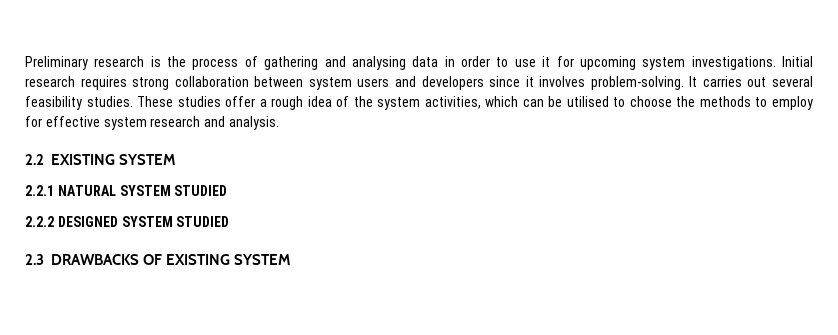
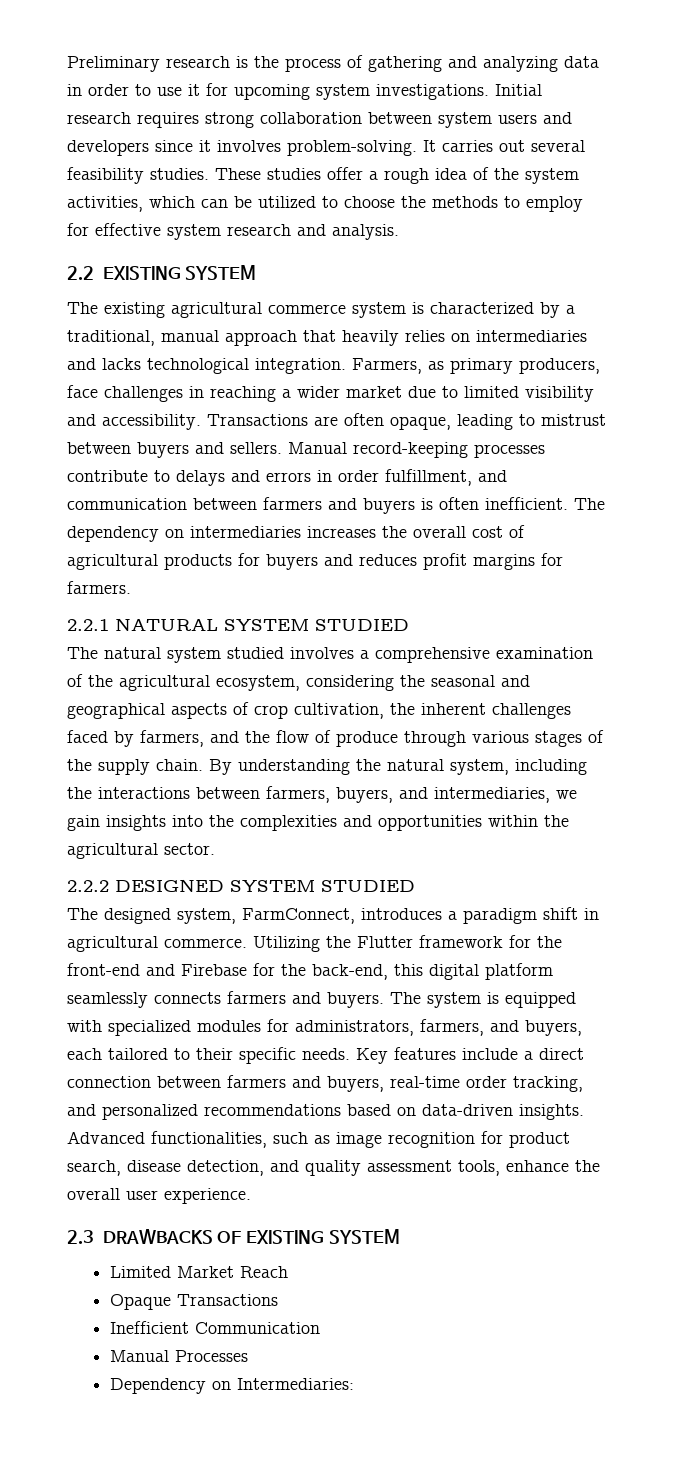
[351,56,406,70] analysing -> [483,56,558,72] analyzing
[566,96,609,107] utilised -> [258,196,316,208] utilized
[25,185,228,196] [25,216,230,227] 2.2.1 NATURAL SYSTEM STUDIED // 2.2.2 DESIGNED SYSTEM STUDIED -> [67,302,575,318] [67,330,587,346] [67,358,600,374] [67,385,594,402] [67,413,606,430] [67,442,545,458] [67,469,507,486] [67,497,605,514] [67,525,525,542] [67,553,563,570] [67,581,131,594] [67,618,409,631] [67,647,593,663] [67,674,530,691] [67,702,571,719] [67,730,604,747] [67,759,587,775] [67,786,577,803] [67,815,569,831] [67,843,215,859] [67,879,415,892] [67,907,599,924] [67,935,562,952] [67,963,553,980] [67,991,576,1008] [67,1019,582,1036] [67,1047,584,1064] [67,1075,583,1092] [67,1104,584,1120] [67,1131,570,1148] [67,1160,600,1176] [67,1188,251,1204] The existing agricultural commerce system is characterized by a traditional, manual approach that heavily relies on intermediaries and lacks technological integration. Farmers, as primary producers, face challenges in reaching a wider market due to limited visibility and accessibility. Transactions are often opaque, leading to mistrust between buyers and sellers. Manual record-keeping processes contribute to delays and errors in order fulfillment, and communication between farmers and buyers is often inefficient. The dependency on intermediaries increases the overall cost of agricultural products for buyers and reduces profit margins for farmers. // 2.2.1 NATURAL SYSTEM STUDIED // The natural system studied involves a comprehensive examination of the agricultural ecosystem, considering the seasonal and geographical aspects of crop cultivation, the inherent challenges faced by farmers, and the flow of produce through various stages of the supply chain. By understanding the natural system, including the interactions between farmers, buyers, and intermediaries, we gain insights into the complexities and opportunities within the agricultural sector. // 2.2.2 DESIGNED SYSTEM STUDIED // The designed system, FarmConnect, introduces a paradigm shift in agricultural commerce. Utilizing the Flutter framework for the front-end and Firebase for the back-end, this digital platform seamlessly connects farmers and buyers. The system is equipped with specialized modules for administrators, farmers, and buyers, each tailored to their specific needs. Key features include a direct connection between farmers and buyers, real-time order tracking, and personalized recommendations based on data-driven insights. Advanced functionalities, such as image recognition for product search, disease detection, and quality assessment tools, enhance the overall user experience.
(292, 259) none -> [110,1266,289,1278] [110,1294,279,1310] [110,1321,321,1334] [110,1350,249,1362] [110,1378,355,1394] // Limited Market Reach // Opaque Transactions // Inefficient Communication // Manual Processes // Dependency on Intermediaries:

